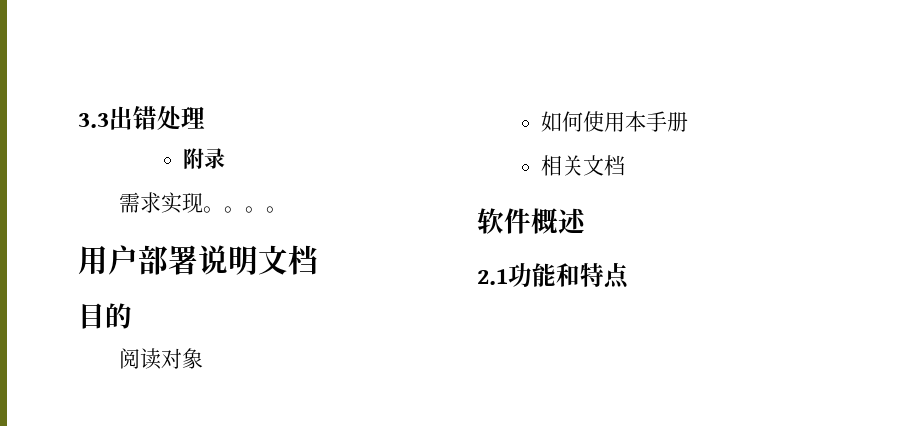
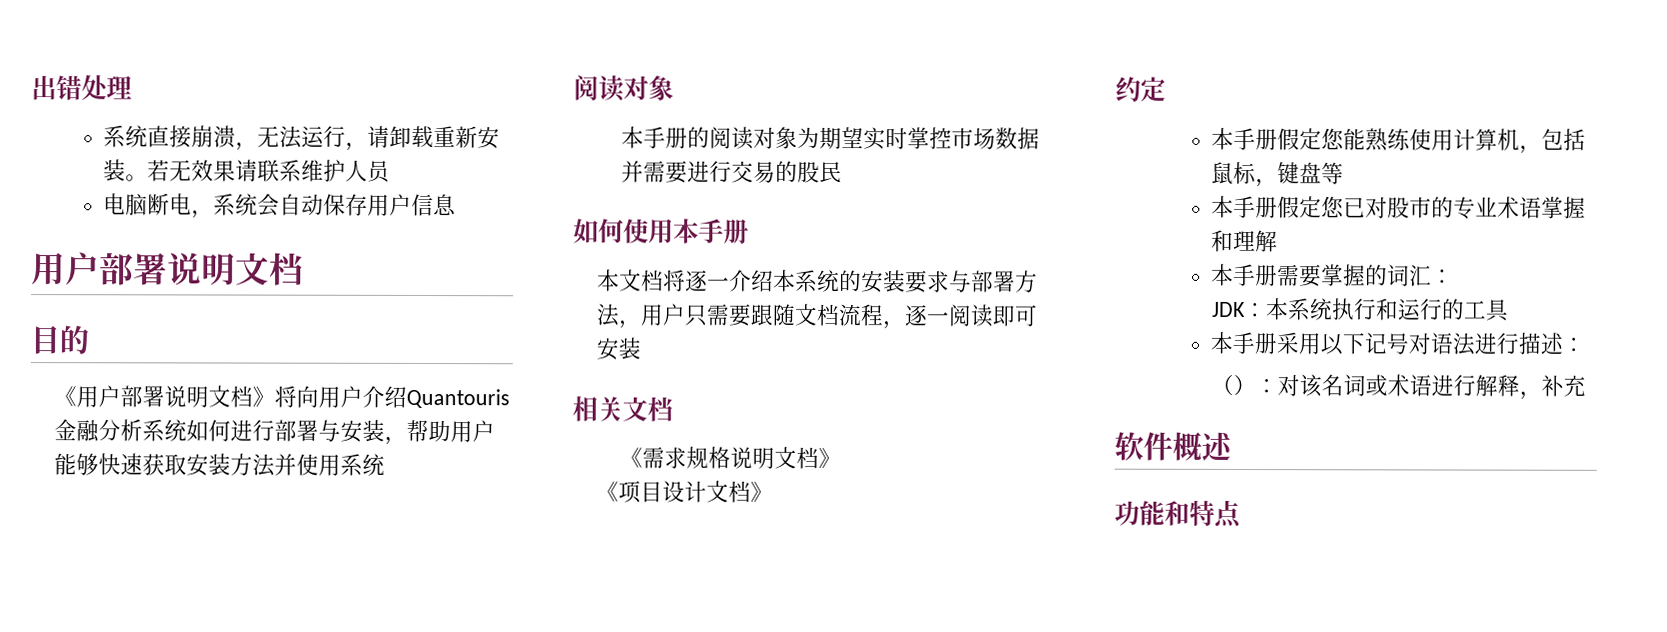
[78,113,109,128] 3.3 -> (31, 88) none
[182,148,225,169] [118,192,287,214] 附录 // 需求实现。。。。 -> [102,125,500,151] [102,159,391,183] [102,193,456,219] 系统直接崩溃，无法运行，请卸载重新安装。若无效果请联系维护人员 // 电脑断电，系统会自动保存用户信息
[118,348,203,370] [540,111,688,132] [540,155,625,176] 阅读对象 // 如何使用本手册 // 相关文档 -> [54,385,511,409] [54,419,496,445] [54,453,386,477] [573,75,674,102] [621,126,1041,151] [621,160,843,184] [573,218,749,244] [597,269,1039,294] [596,303,1039,330] [596,337,642,361] [572,395,673,422] [620,446,842,470] [596,480,774,504] [1115,76,1166,102] [1211,127,1587,154] [1211,161,1345,188] [1211,195,1587,220] [1211,229,1279,253] [1211,263,1455,288] [1210,298,1510,322] [1210,331,1586,356] [1210,374,1586,400] 《用户部署说明文档》将向用户介绍Quantouris金融分析系统如何进行部署与安装，帮助用户能够快速获取安装方法并使用系统 // 阅读对象 // 本手册的阅读对象为期望实时掌控市场数据并需要进行交易的股民 // 如何使用本手册 // 本文档将逐一介绍本系统的安装要求与部署方法，用户只需要跟随文档流程，逐一阅读即可安装 // 相关文档 // 《需求规格说明文档》 // 《项目设计文档》 // 约定 // 本手册假定您能熟练使用计算机，包括鼠标，键盘等 // 本手册假定您已对股市的专业术语掌握和理解 // 本手册需要掌握的词汇： // JDK：本系统执行和运行的工具 // 本手册采用以下记号对语法进行描述： // （）：对该名词或术语进行解释，补充
[477,269,508,285] 2.1 -> (1233, 446) none

